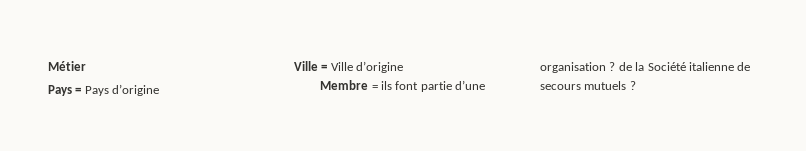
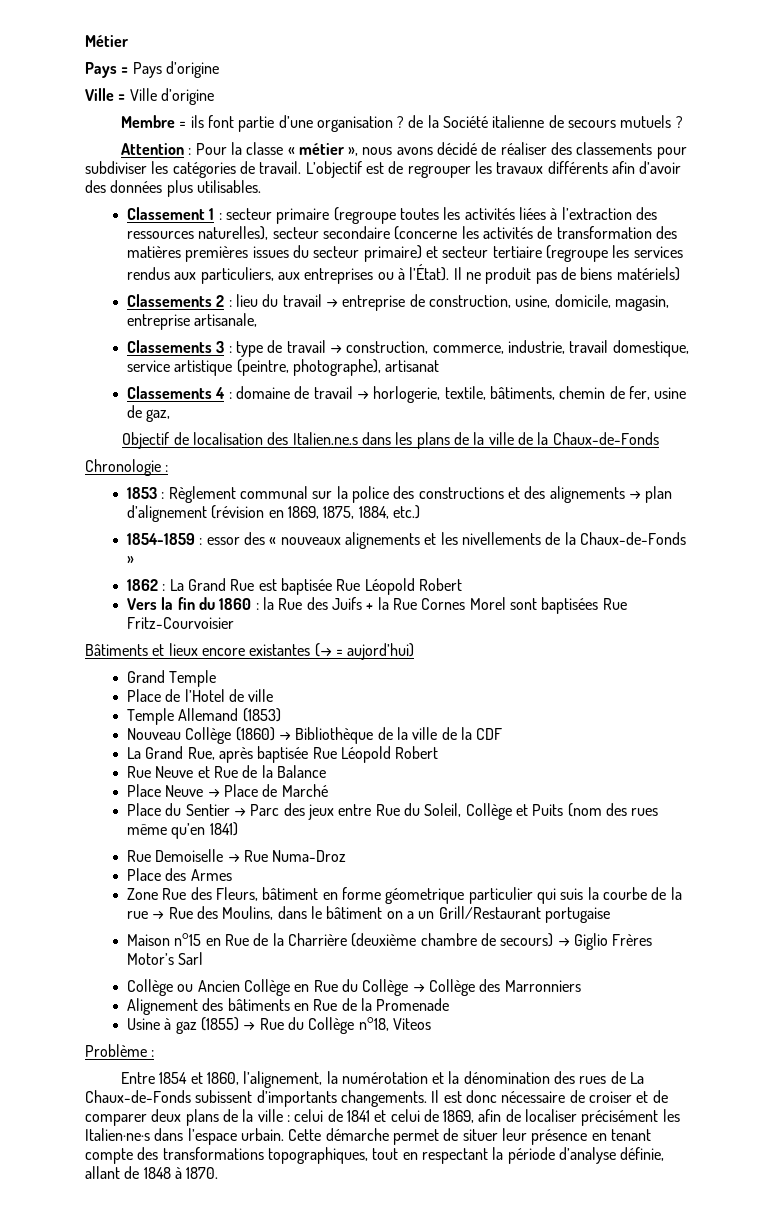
(636, 85) none -> [120,142,687,159] [85,161,682,178] [85,180,261,197] [127,207,657,224] [127,226,677,240] [127,245,683,262] [127,264,680,284] [127,294,669,311] [127,313,258,330] [127,340,689,357] [127,359,440,376] [127,386,687,403] [127,405,171,422] [122,432,659,449] [85,459,169,476] [127,486,673,503] [127,505,421,522] [127,532,686,549] [127,556,135,564] [127,578,462,595] [127,597,627,614] [127,617,235,629] [85,643,415,660] [127,670,217,687] [127,689,274,702] [127,708,281,725] [127,727,503,744] [127,746,439,763] [127,765,327,778] [127,784,328,797] [127,803,659,820] [127,822,238,839] [127,849,347,862] [127,868,232,881] [127,887,682,904] [127,906,610,923] [127,933,653,950] [127,952,204,965] [127,979,581,996] [127,998,450,1015] [127,1017,431,1034] [85,1044,155,1057] [120,1071,645,1088] [85,1090,668,1107] [85,1109,680,1126] [85,1128,651,1145] [85,1147,665,1164] [85,1166,219,1179] // Attention : Pour la classe « métier », nous avons décidé de réaliser des classements pour subdiviser les catégories de travail. L’objectif est de regrouper les travaux différents afin d’avoir des données plus utilisables. // Classement 1 : secteur primaire (regroupe toutes les activités liées à l’extraction des ressources naturelles), secteur secondaire (concerne les activités de transformation des matières premières issues du secteur primaire) et secteur tertiaire (regroupe les services rendus aux particuliers, aux entreprises ou à l’État). Il ne produit pas de biens matériels) // Classements 2 : lieu du travail → entreprise de construction, usine, domicile, magasin, entreprise artisanale, // Classements 3 : type de travail → construction, commerce, industrie, travail domestique, service artistique (peintre, photographe), artisanat // Classements 4 : domaine de travail → horlogerie, textile, bâtiments, chemin de fer, usine de gaz, // Objectif de localisation des Italien.ne.s dans les plans de la ville de la Chaux-de-Fonds // Chronologie : // 1853 : Règlement communal sur la police des constructions et des alignements → plan d’alignement (révision en 1869, 1875, 1884, etc.) // 1854-1859 : essor des « nouveaux alignements et les nivellements de la Chaux-de-Fonds » // 1862 : La Grand Rue est baptisée Rue Léopold Robert // Vers la fin du 1860 : la Rue des Juifs + la Rue Cornes Morel sont baptisées Rue Fritz-Courvoisier // Bâtiments et lieux encore existantes (→ = aujord’hui) // Grand Temple // Place de l’Hotel de ville // Temple Allemand (1853) // Nouveau Collège (1860) → Bibliothèque de la ville de la CDF // La Grand Rue, après baptisée Rue Léopold Robert // Rue Neuve et Rue de la Balance // Place Neuve → Place de Marché // Place du Sentier → Parc des jeux entre Rue du Soleil, Collège et Puits (nom des rues même qu’en 1841) // Rue Demoiselle → Rue Numa-Droz // Place des Armes // Zone Rue des Fleurs, bâtiment en forme géometrique particulier qui suis la courbe de la rue → Rue des Moulins, dans le bâtiment on a un Grill/Restaurant portugaise // Maison n°15 en Rue de la Charrière (deuxième chambre de secours) → Giglio Frères Motor’s Sarl // Collège ou Ancien Collège en Rue du Collège → Collège des Marronniers // Alignement des bâtiments en Rue de la Promenade // Usine à gaz (1855) → Rue du Collège n°18, Viteos // Problème : // Entre 1854 et 1860, l’alignement, la numérotation et la dénomination des rues de La Chaux-de-Fonds subissent d’importants changements. Il est donc nécessaire de croiser et de comparer deux plans de la ville : celui de 1841 et celui de 1869, afin de localiser précisément les Italien·ne·s dans l’espace urbain. Cette démarche permet de situer leur présence en tenant compte des transformations topographiques, tout en respectant la période d’analyse définie, allant de 1848 à 1870.

